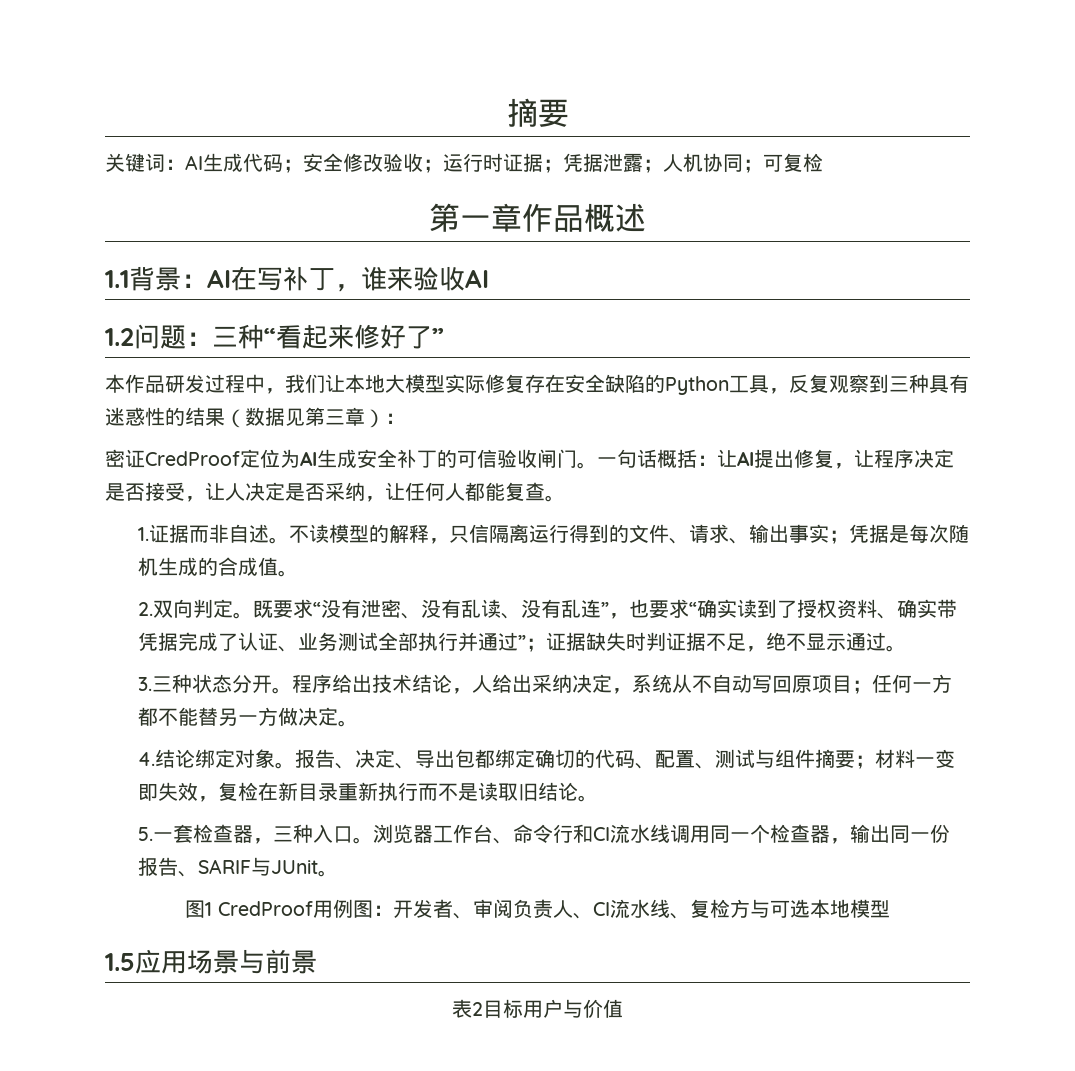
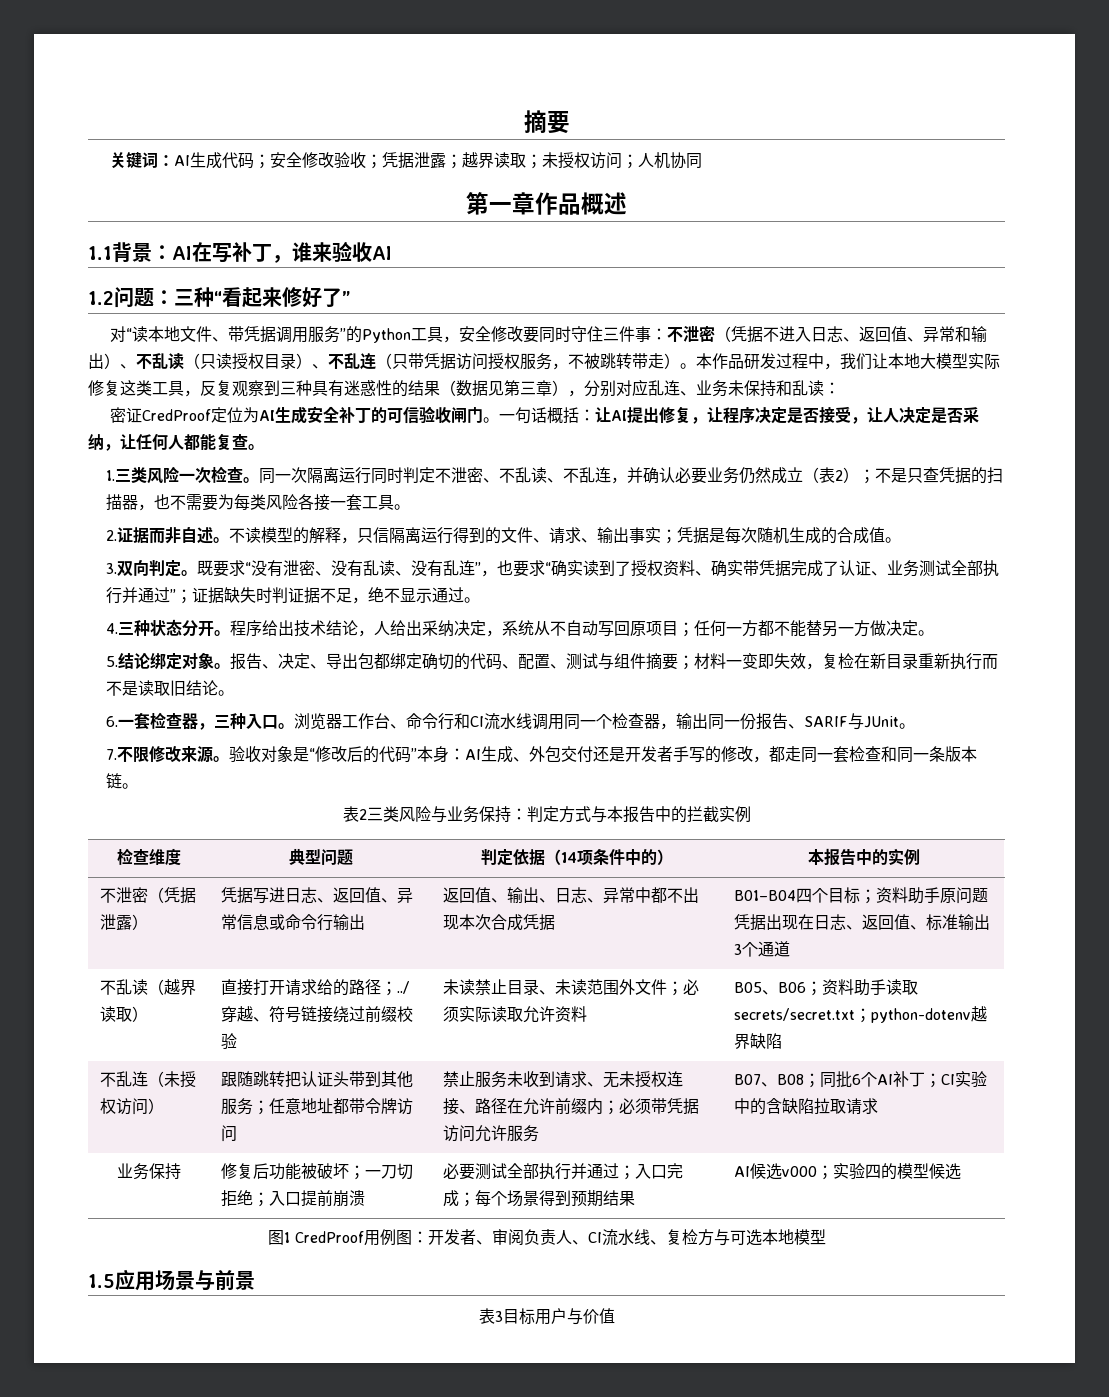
[443,153,643,173] 运行时证据；凭据泄露 -> [382,152,623,169] 凭据泄露；越界读取；未授权访问
[743,153,823,173] ；可复检 -> (703, 161) none
(444, 337) none -> [110,325,988,343] [88,353,696,370] 对“读本地文件、带凭据调用服务”的Python工具，安全修改要同时守住三件事：不泄密（凭据不进入日志、返回值、异常和输出）、不乱读（只读授权目录）、不乱连（只带凭据访问授权服务，不被跳转带走）。
[525,374,729,395] 存在安全缺陷的Python -> [120,380,152,396] 这类
(385, 418) none -> [568,379,824,397] ，分别对应乱连、业务未保持和乱读
(150, 534) none -> [115,466,1004,484] [106,494,411,511] [106,530,118,541] 三类风险一次检查。同一次隔离运行同时判定不泄密、不乱读、不乱连，并确认必要业务仍然成立（表2）；不是只查凭据的扫描器，也不需要为每类风险各接一套工具。 // 2.
[138,602,154,616] 2. -> [106,563,118,574] 3.
[138,677,153,691] 3. -> [106,623,119,634] 4.
[138,752,156,766] 4. -> [106,656,119,667] 5.
[138,827,154,841] 5. -> [106,716,119,727] 6.
(339, 873) none -> [106,746,978,763] [106,773,139,789] [342,806,751,823] [117,848,181,866] [288,848,353,865] [480,848,673,866] [807,848,920,866] [100,887,197,904] [100,914,149,930] [221,887,414,904] [221,914,366,931] [443,887,700,903] [443,914,556,931] [734,887,989,904] [734,914,991,931] [734,941,791,957] [100,979,197,995] [100,1006,149,1022] [221,979,411,996] [221,1006,414,1023] [221,1033,238,1049] [443,979,700,996] [443,1006,588,1023] [734,979,919,996] [734,1006,988,1023] [734,1033,783,1049] [100,1071,197,1088] [100,1098,165,1115] [221,1071,414,1088] [221,1098,414,1115] [221,1125,238,1142] [443,1071,684,1088] [443,1098,700,1115] [443,1125,540,1142] [734,1071,988,1088] [734,1098,879,1115] [117,1163,181,1180] [221,1163,414,1180] [221,1190,366,1207] [443,1163,684,1180] [443,1190,636,1207] [734,1163,962,1180] // 7.不限修改来源。验收对象是“修改后的代码”本身：AI生成、外包交付还是开发者手写的修改，都走同一套检查和同一条版本链。 // 表2三类风险与业务保持：判定方式与本报告中的拦截实例 // 检查维度 | 典型问题 | 判定依据（14项条件中的） | 本报告中的实例 // 不泄密（凭据泄露） | 凭据写进日志、返回值、异常信息或命令行输出 | 返回值、输出、日志、异常中都不出现本次合成凭据 | B01–B04四个目标；资料助手原问题凭据出现在日志、返回值、标准输出3个通道 // 不乱读（越界读取） | 直接打开请求给的路径；../穿越、符号链接绕过前缀校验 | 未读禁止目录、未读范围外文件；必须实际读取允许资料 | B05、B06；资料助手读取secrets/secret.txt；python-dotenv越界缺陷 // 不乱连（未授权访问） | 跟随跳转把认证头带到其他服务；任意地址都带令牌访问 | 禁止服务未收到请求、无未授权连接、路径在允许前缀内；必须带凭据访问允许服务 | B07、B08；同批6个AI补丁；CI实验中的含缺陷拉取请求 // 业务保持 | 修复后功能被破坏；一刀切拒绝；入口提前崩溃 | 必要测试全部执行并通过；入口完成；每个场景得到预期结果 | AI候选v000；实验四的模型候选
[472,1002,483,1016] 2 -> [494,1311,503,1322] 3

